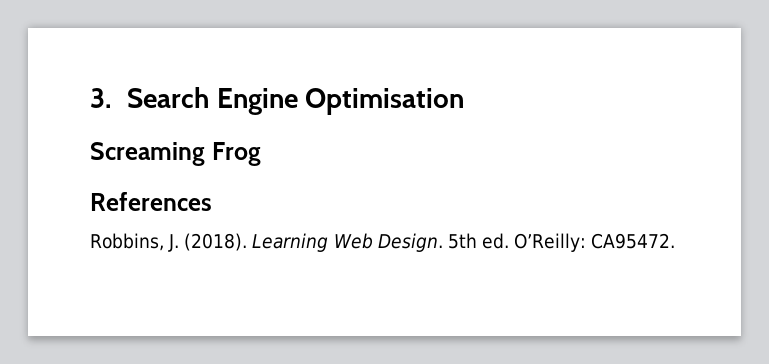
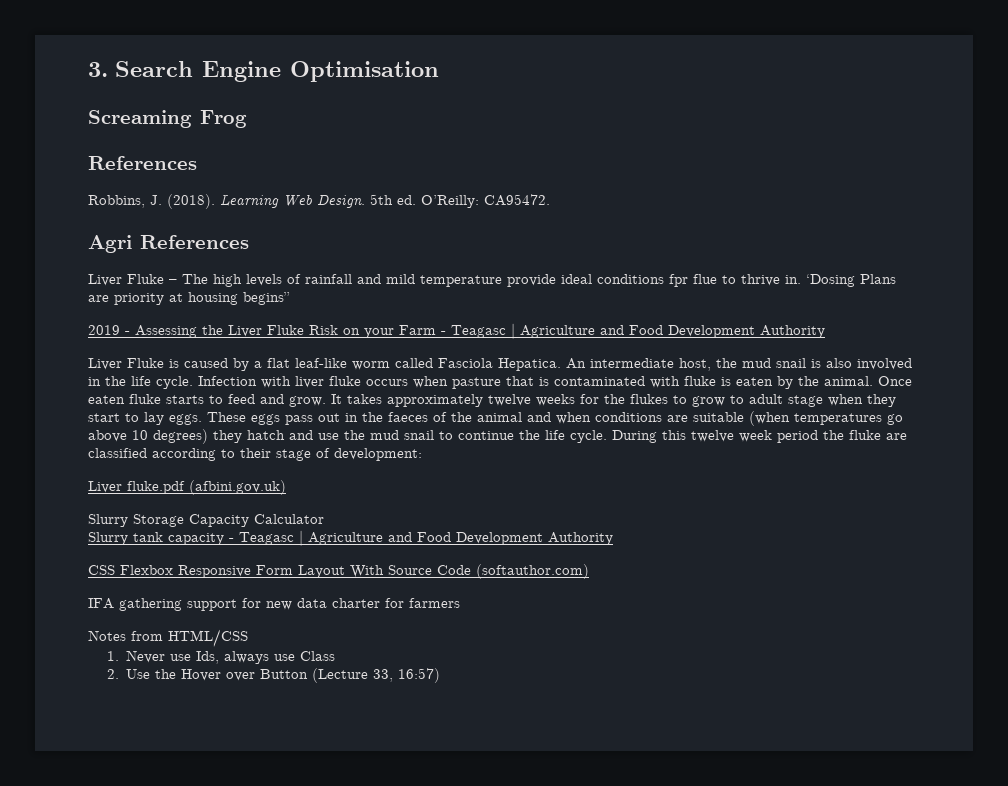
(676, 241) none -> [88,235,249,253] [88,274,896,287] [88,292,290,305] [88,323,825,339] [88,358,912,371] [88,376,912,389] [88,394,896,407] [88,411,903,426] [88,429,907,444] [88,448,422,461] [88,480,286,495] [88,514,324,527] [88,530,613,546] [88,564,589,579] [88,598,460,611] [88,629,248,647] [107,650,336,664] [107,668,441,683] // Agri References // Liver Fluke – The high levels of rainfall and mild temperature provide ideal conditions fpr flue to thrive in. ‘Dosing Plans are priority at housing begins” // 2019 - Assessing the Liver Fluke Risk on your Farm - Teagasc | Agriculture and Food Development Authority // Liver Fluke is caused by a flat leaf-like worm called Fasciola Hepatica. An intermediate host, the mud snail is also involved in the life cycle. Infection with liver fluke occurs when pasture that is contaminated with fluke is eaten by the animal. Once eaten fluke starts to feed and grow. It takes approximately twelve weeks for the flukes to grow to adult stage when they start to lay eggs. These eggs pass out in the faeces of the animal and when conditions are suitable (when temperatures go above 10 degrees) they hatch and use the mud snail to continue the life cycle. During this twelve week period the fluke are classified according to their stage of development: // Liver fluke.pdf (afbini.gov.uk) // Slurry Storage Capacity Calculator // Slurry tank capacity - Teagasc | Agriculture and Food Development Authority // CSS Flexbox Responsive Form Layout With Source Code (softauthor.com) // IFA gathering support for new data charter for farmers // Notes from HTML/CSS // 1. Never use Ids, always use Class // 2. Use the Hover over Button (Lecture 33, 16:57)

